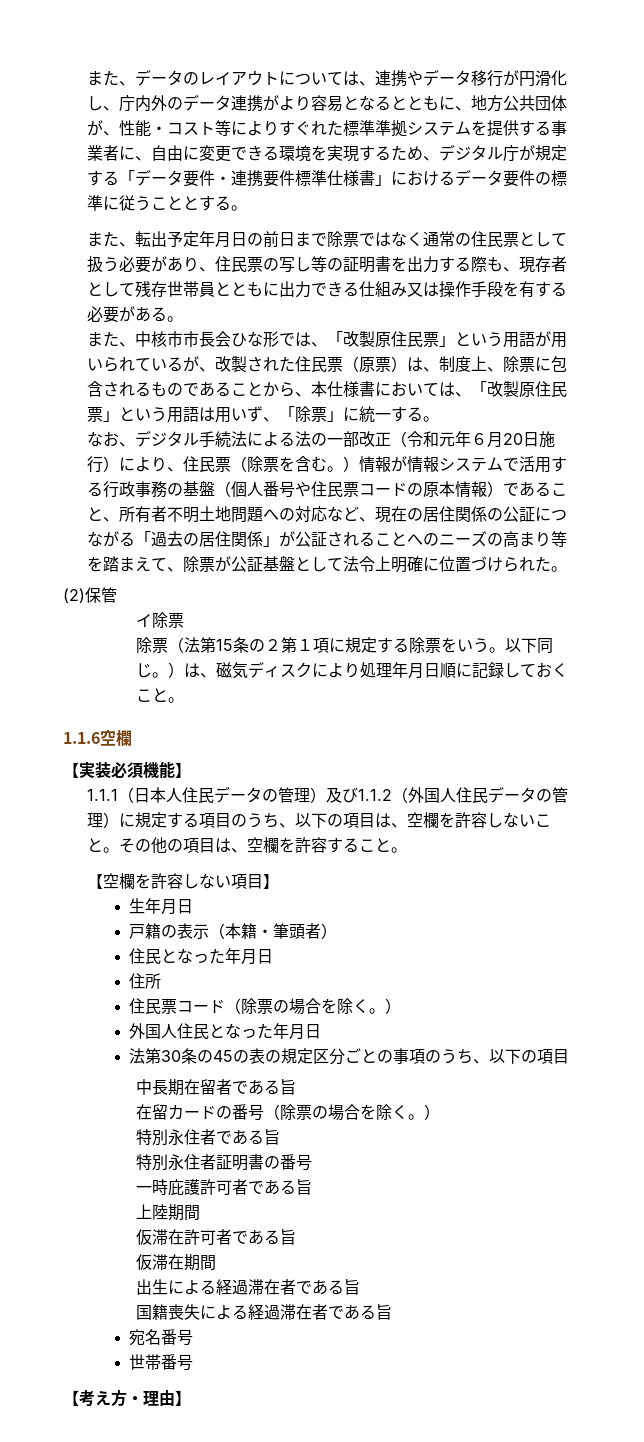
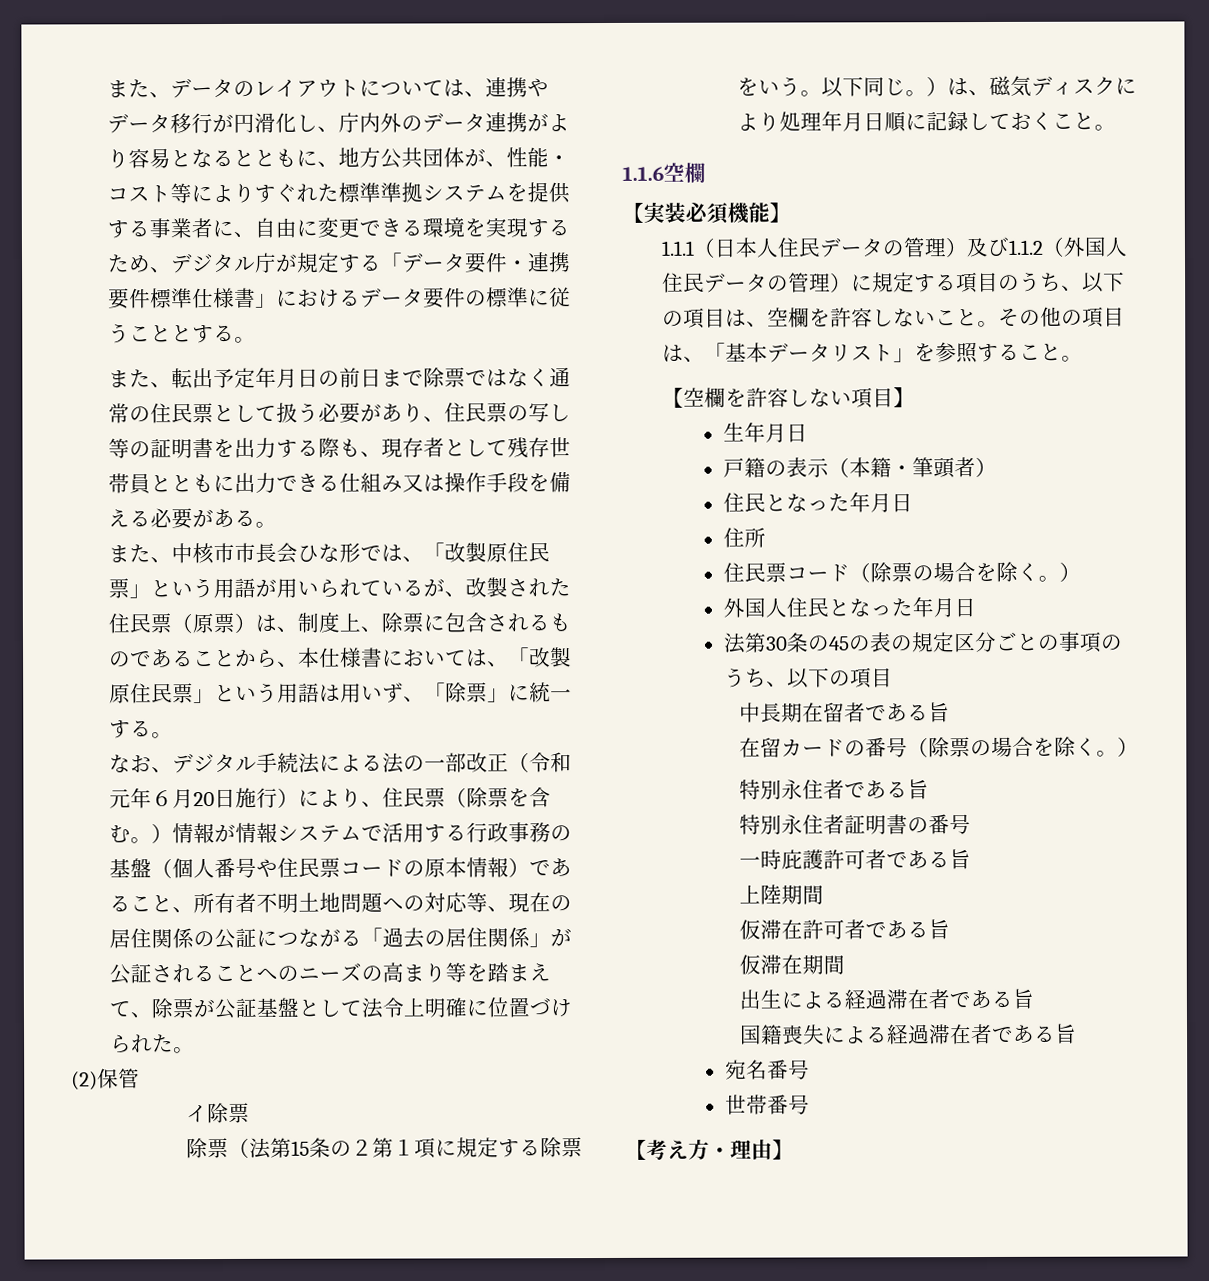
[519,281,552,298] 有す -> [548,471,571,493] [107,509,130,528] 備え
[327,506,360,522] など -> [465,892,488,913] 等
[247,837,328,853] 空欄を許容 -> [703,342,978,364] 「基本データリスト」を参照

